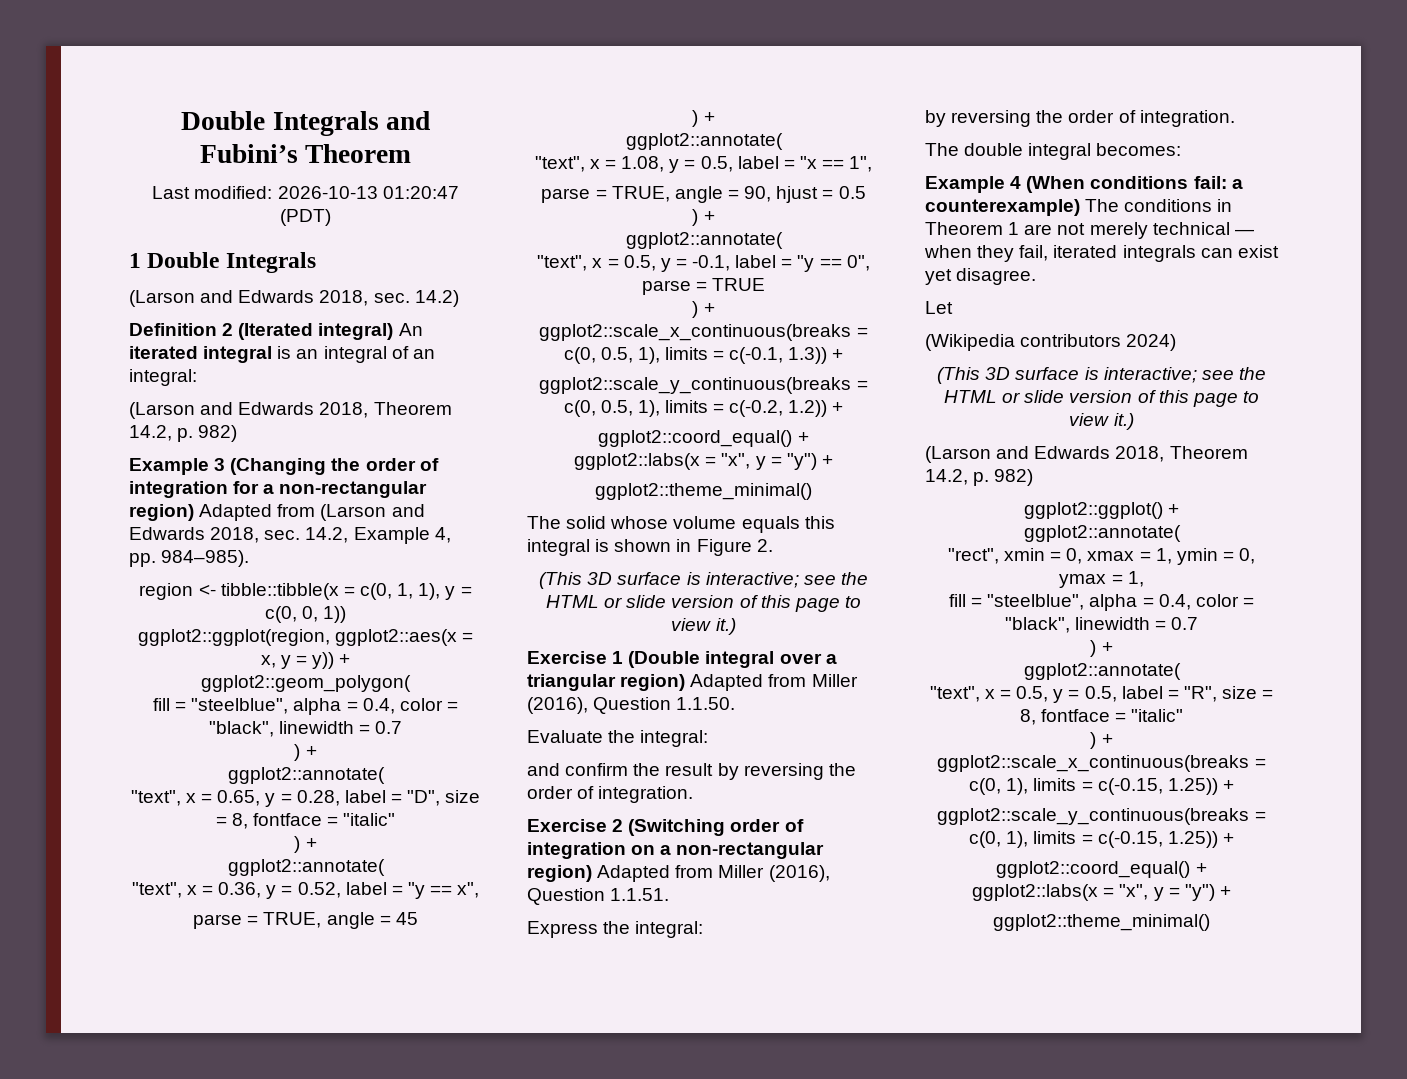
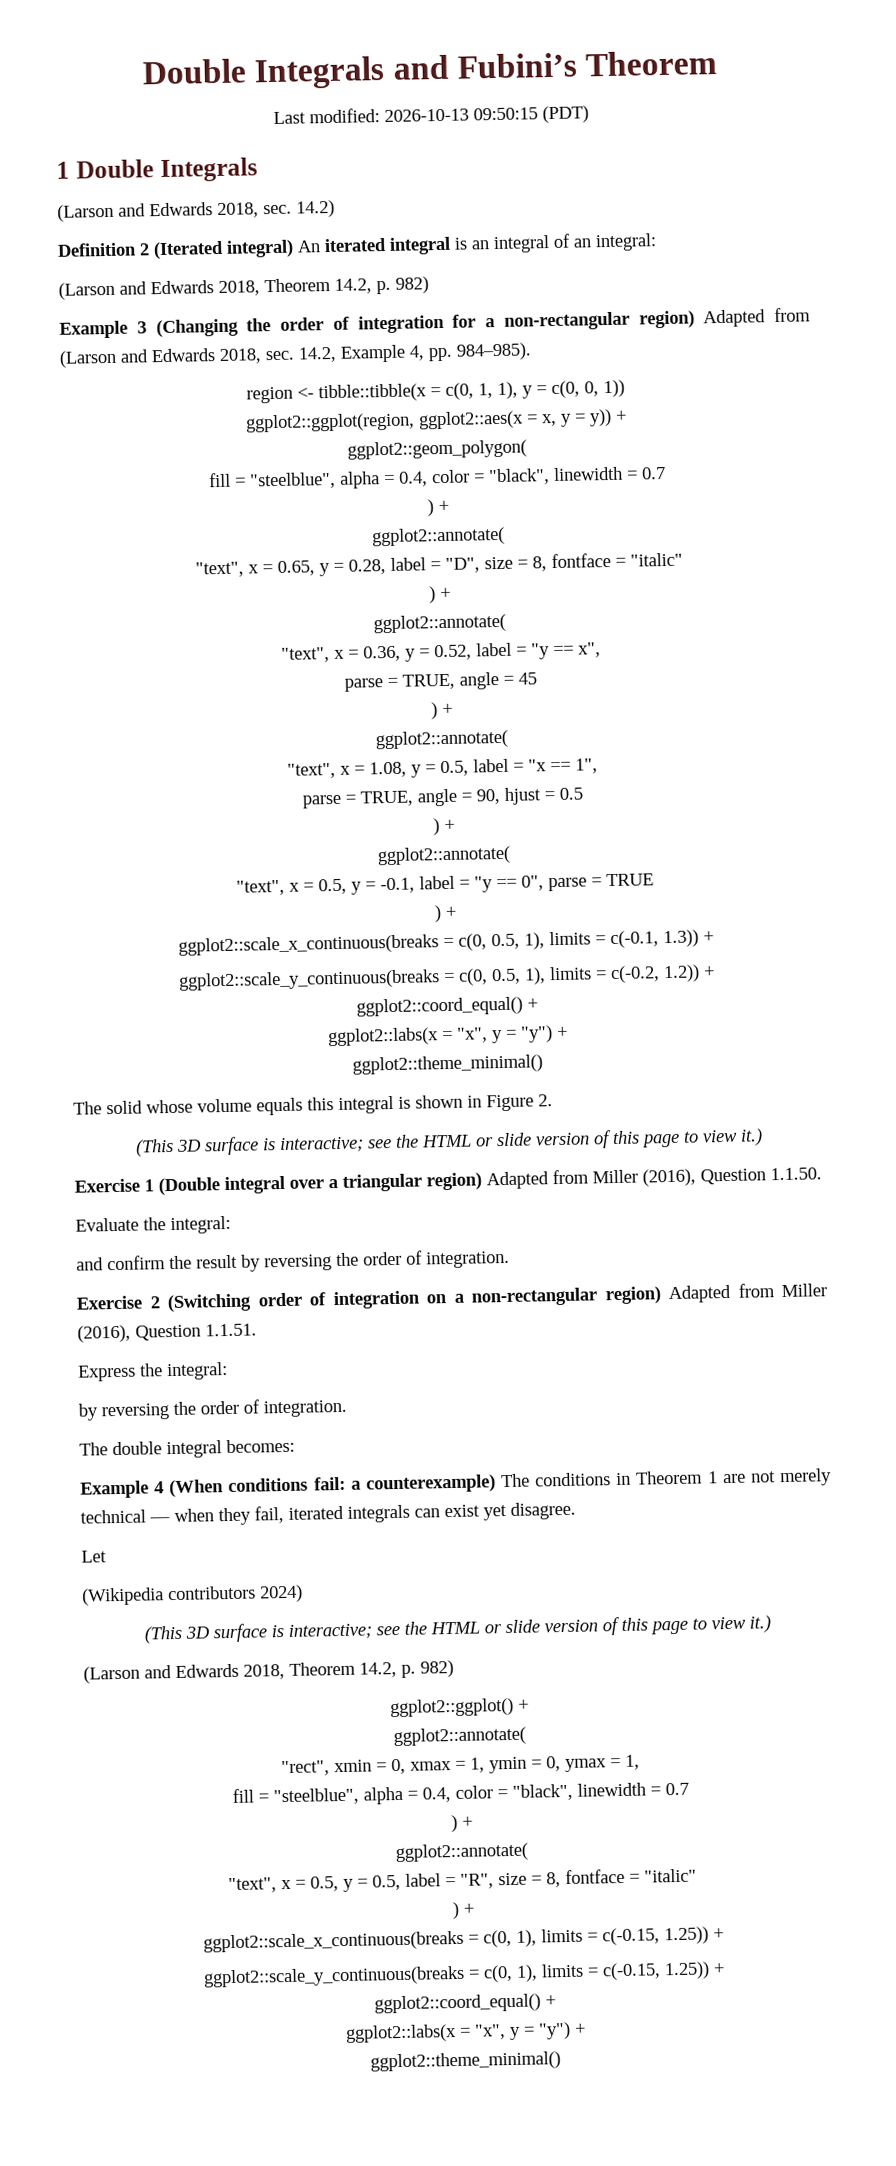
[382,186,459,199] 01:20:47 -> [472,107,538,121] 09:50:15

